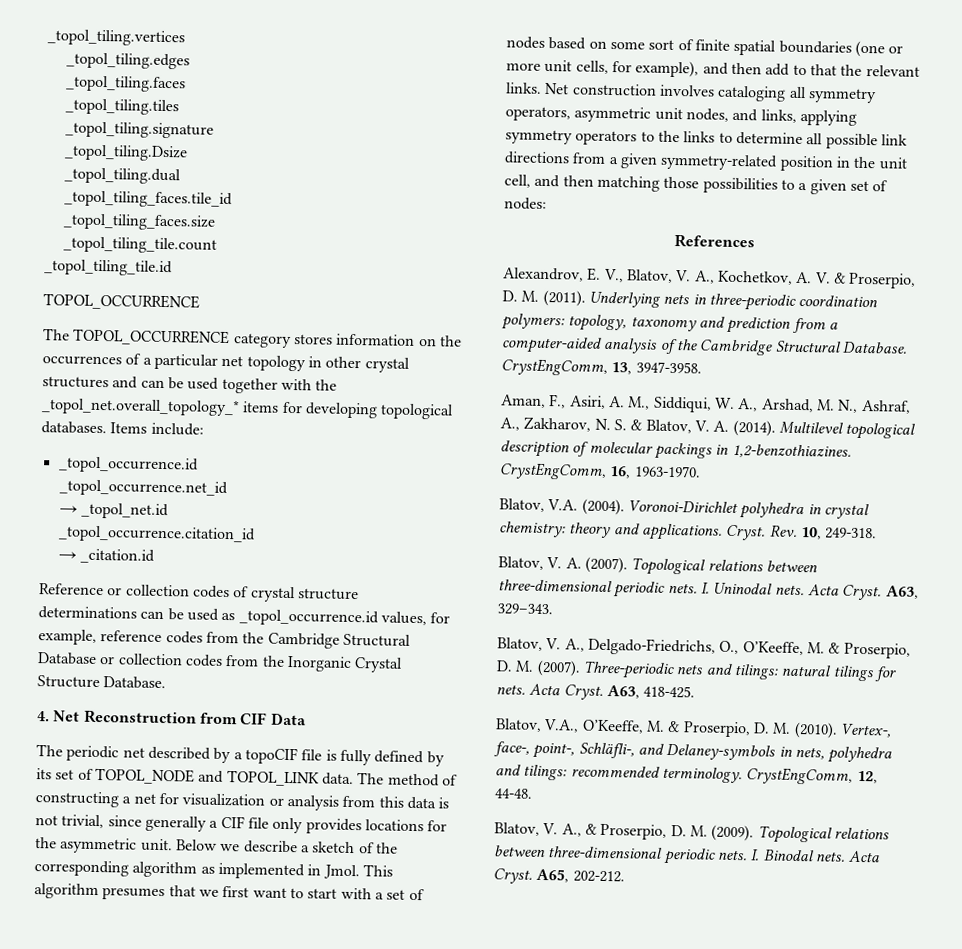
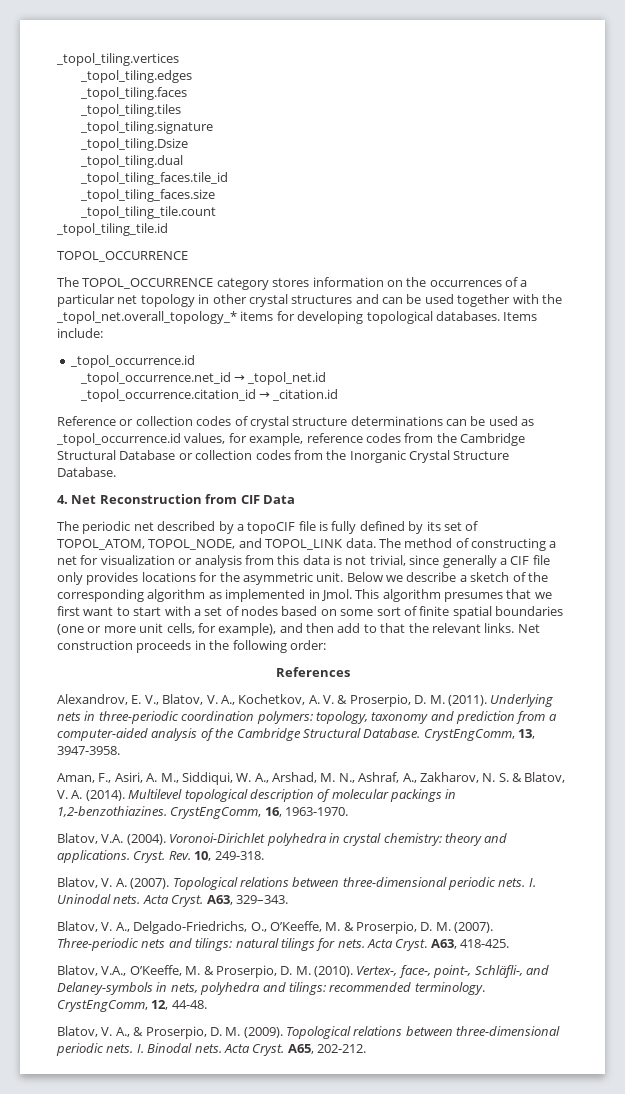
(228, 488) // -> (231, 378) none
(256, 534) // -> (256, 395) none
[94,767,195,785] TOPOL_NODE -> [57,539,236,550] TOPOL_ATOM, TOPOL_NODE,
[658,84,877,104] [505,106,857,126] [505,129,908,150] [504,151,908,172] [504,174,889,195] [504,197,547,210] involves cataloging all symmetry operators, asymmetric unit nodes, and links, applying symmetry operators to the links to determine all possible link directions from a given symmetry-related position in the unit cell, and then matching those possibilities to a given set of nodes: -> [136,640,326,653] proceeds in the following order:

